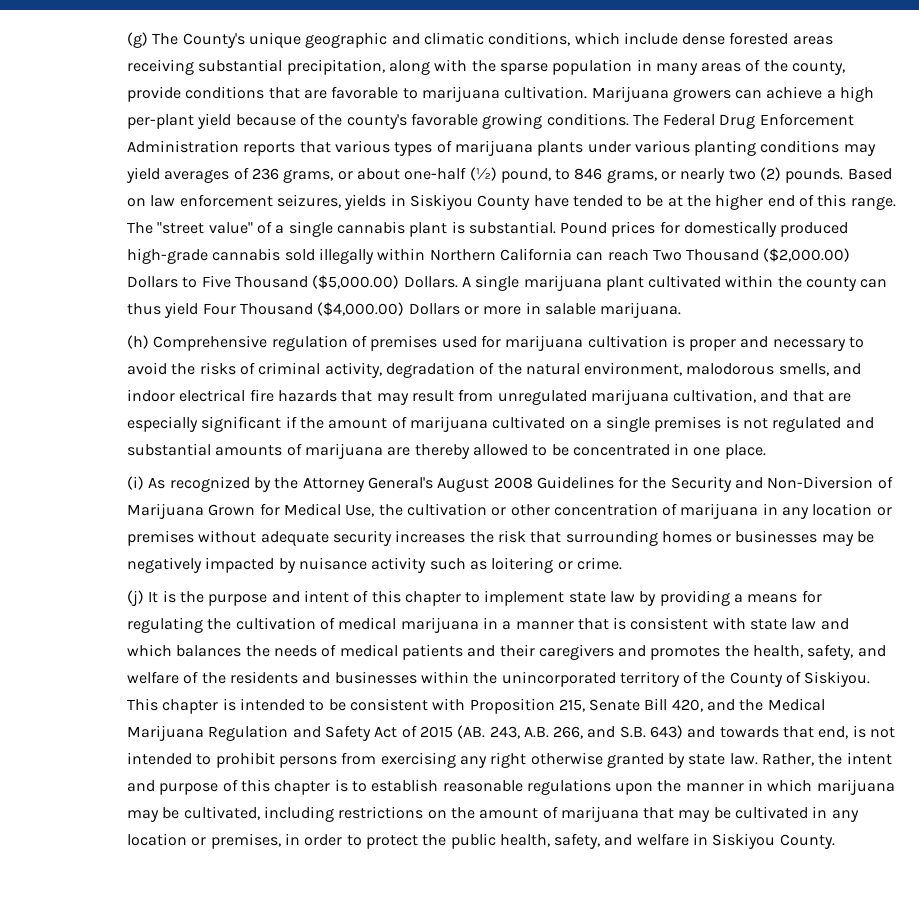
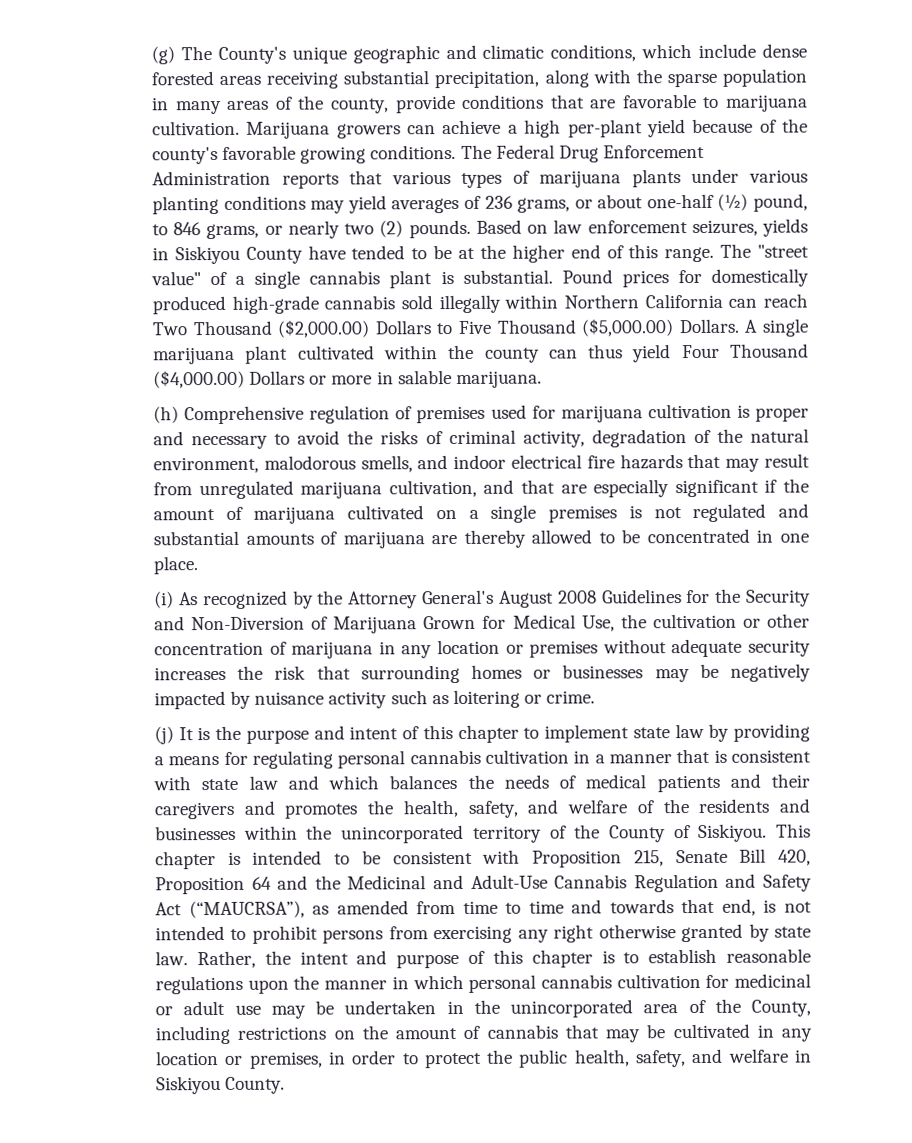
[207,617,479,633] the cultivation of medical marijuana -> [337,749,570,769] personal cannabis cultivation
[707,698,825,711] [126,725,684,741] and the Medical Marijuana Regulation and Safety Act of 2015 (AB. 243, A.B. 266, and S.B. 643) -> [155,873,813,895] [155,900,564,919] Proposition 64 and the Medicinal and Adult-Use Cannabis Regulation and Safety Act (“MAUCRSA”), as amended from time to time
[816,779,895,795] [126,806,260,822] marijuana may be cultivated, -> [468,973,812,993] [155,998,811,1019] personal cannabis cultivation for medicinal or adult use may be undertaken in the unincorporated area of the County,
[560,806,639,822] marijuana -> [486,1024,558,1039] cannabis

